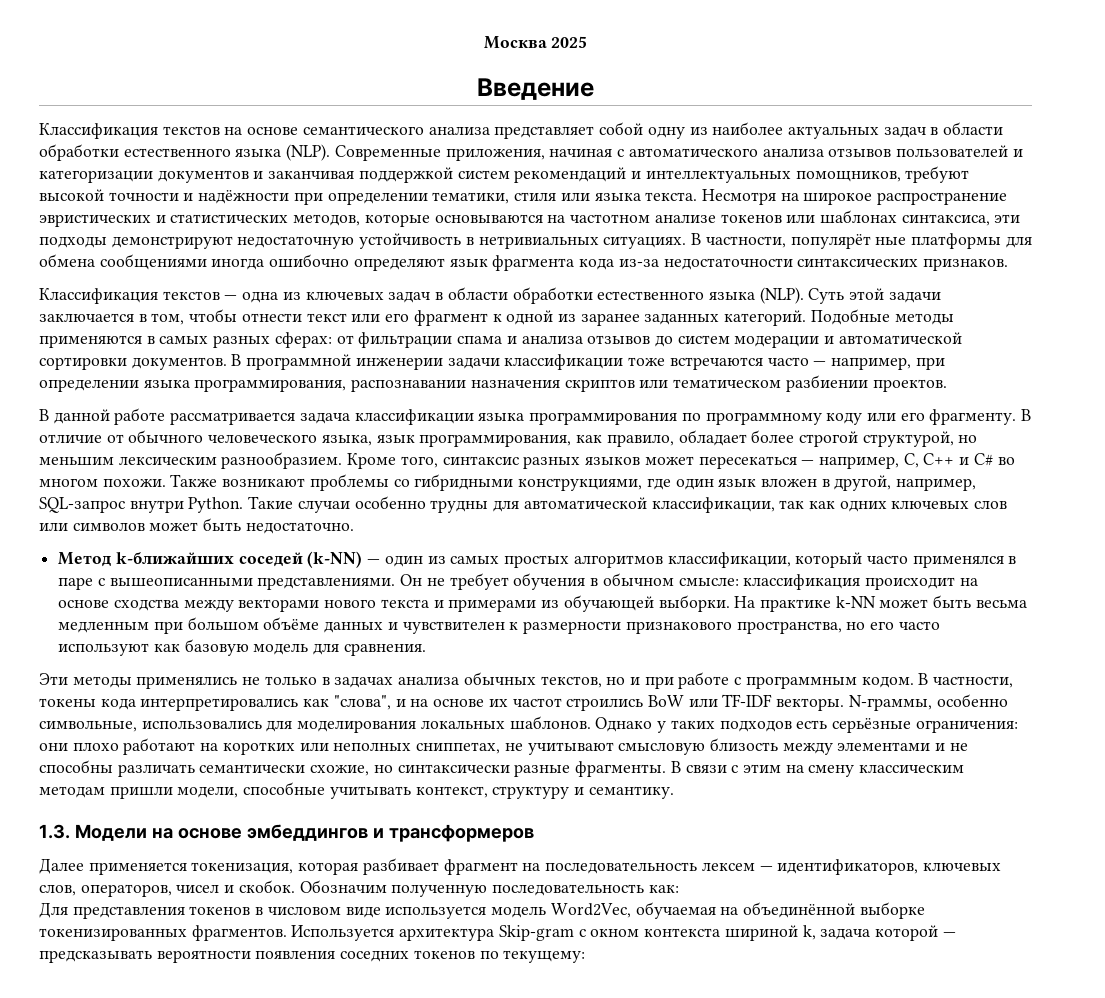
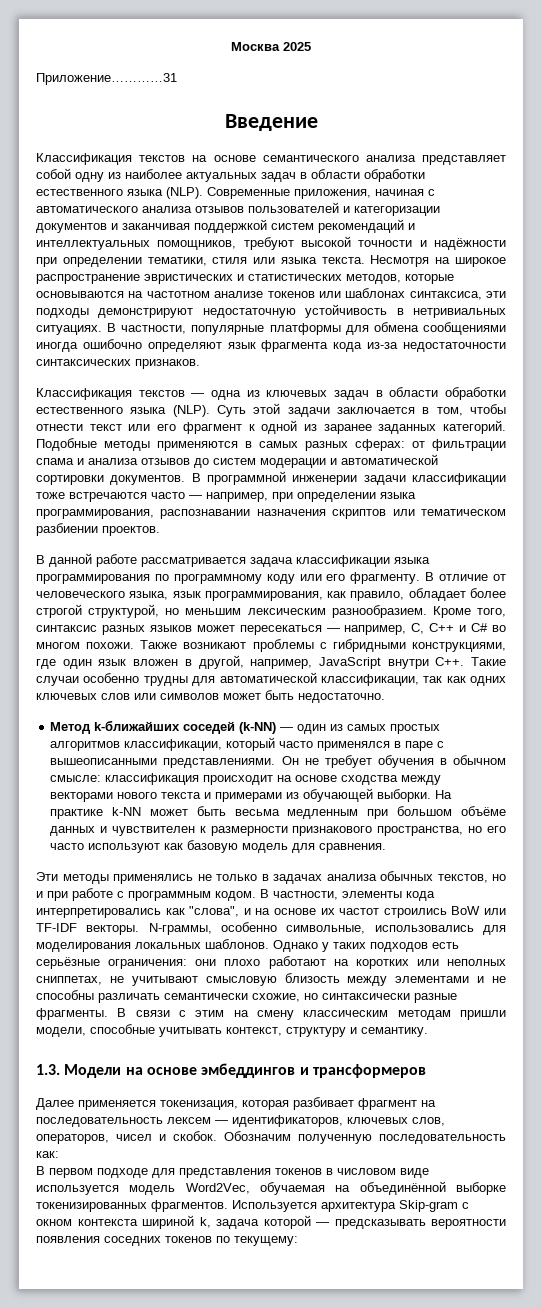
(588, 42) none -> [36,73,177,85] // Приложение…………31
[790,234,907,249] популярёт ные -> [191,325,265,335] популярные
[128,430,204,443] обычного -> (507, 577) none
[393,479,410,487] со -> [319,642,327,649] с
[39,497,244,513] SQL-запрос внутри Python. -> [318,657,465,669] JavaScript внутри C++.
[39,698,96,707] токены -> [342,891,402,898] элементы
[39,902,68,918] Для -> [36,1166,175,1178] В первом подходе для

